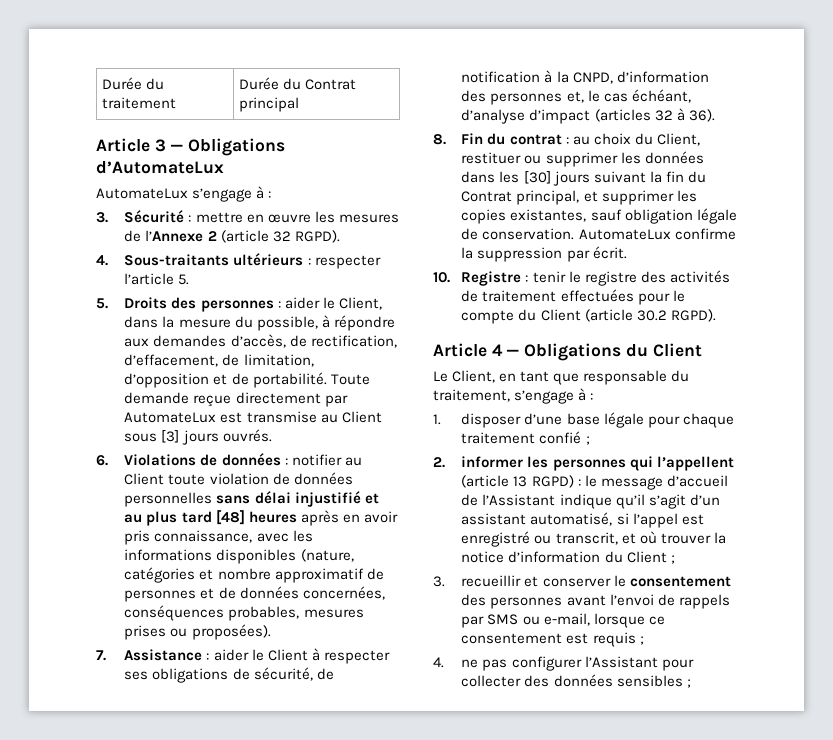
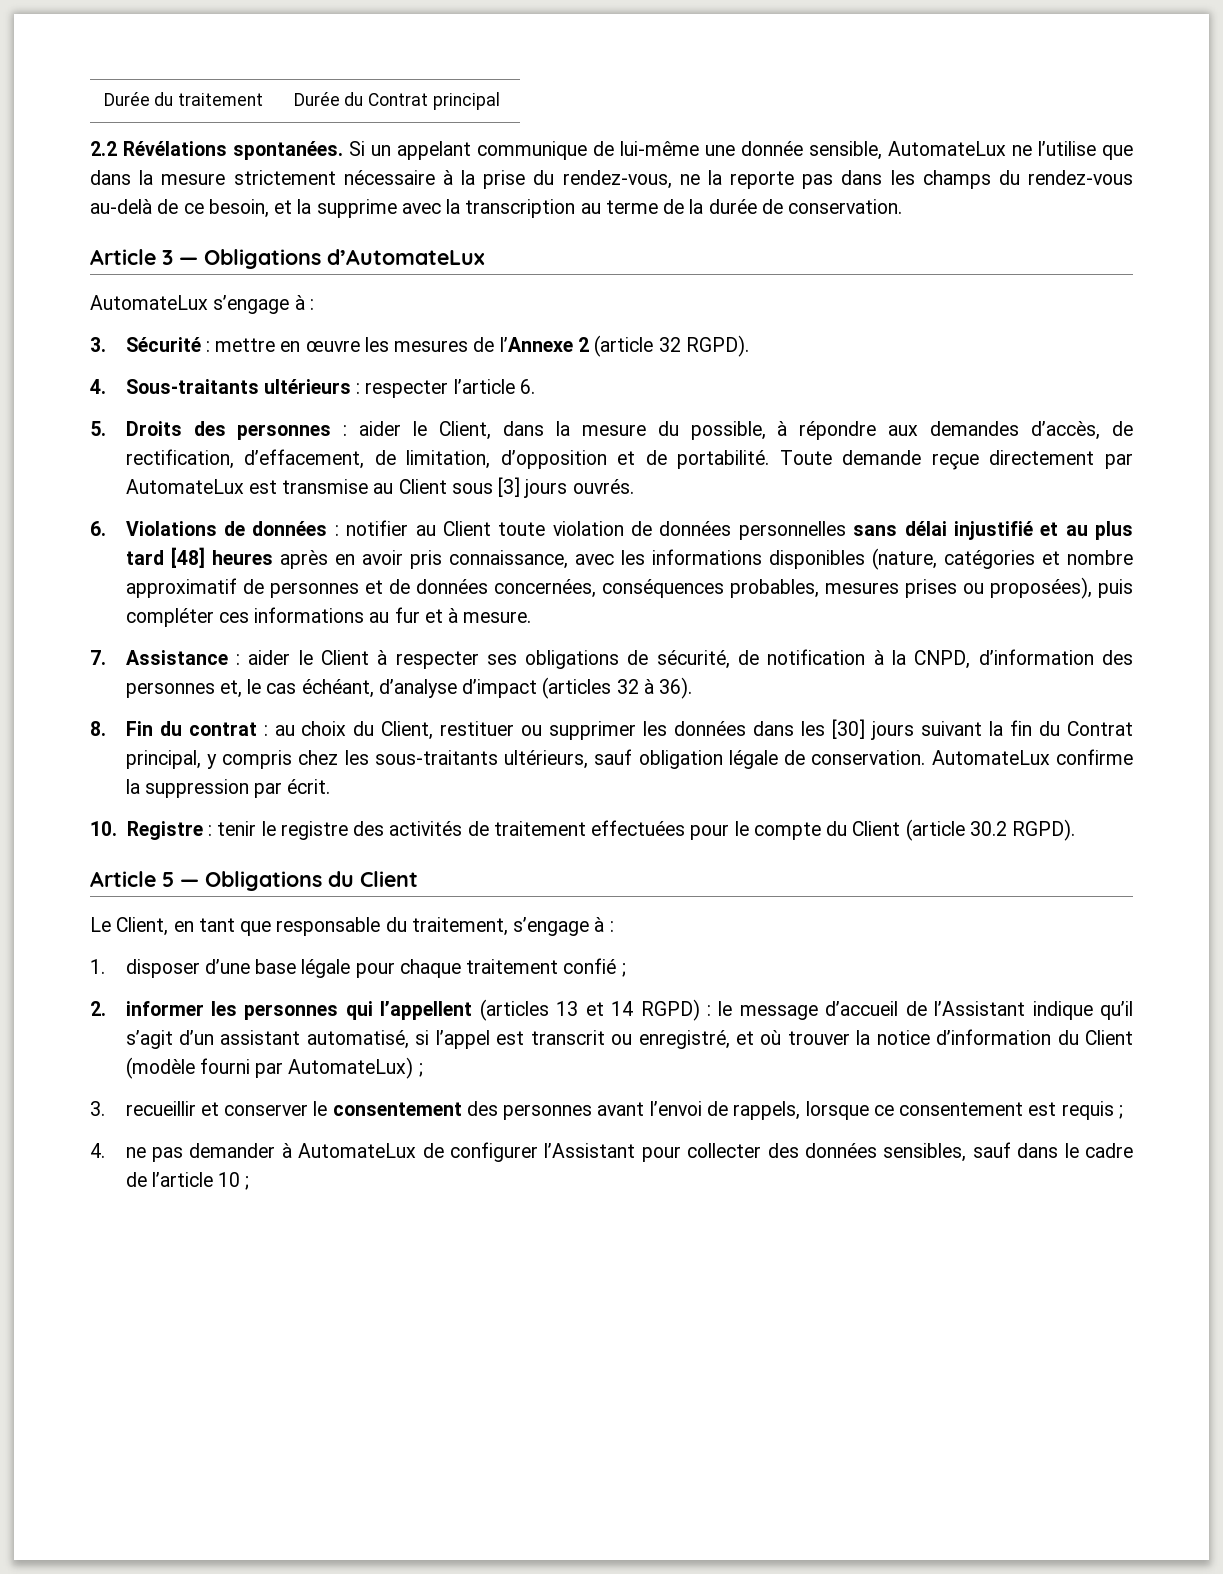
(300, 104) none -> [90,141,1133,160] [90,170,1133,189] [90,199,903,218] // 2.2 Révélations spontanées. Si un appelant communique de lui-même une donnée sensible, AutomateLux ne l’utilise que dans la mesure strictement nécessaire à la prise du rendez-vous, ne la reporte pas dans les champs du rendez-vous au-delà de ce besoin, et la supprime avec la transcription au terme de la durée de conservation.
[178,274,190,285] 5. -> [519,379,535,394] 6.
[191,624,271,640] proposées). -> [989,577,1133,599] [125,607,532,627] proposées), puis compléter ces informations au fur et à mesure.
[583,190,697,205] [461,209,587,224] et supprimer les copies existantes, -> [206,750,589,769] y compris chez les sous-traitants ultérieurs,
[491,344,503,356] 4 -> [162,872,174,887] 5
[461,475,528,488] (article 13 -> [479,999,634,1021] (articles 13 et 14
[461,531,618,547] enregistré ou transcrit, -> [530,1030,730,1049] transcrit ou enregistré,
(667, 557) none -> [125,1057,414,1079] (modèle fourni par AutomateLux)
[678,594,730,609] [461,613,590,628] rappels par SMS ou e-mail, -> [733,1101,801,1120] rappels,
(508, 665) none -> [189,1143,444,1158] demander à AutomateLux de
[616,675,683,687] sensibles -> [883,1142,1133,1162] [125,1172,241,1187] sensibles, sauf dans le cadre de l’article 10

